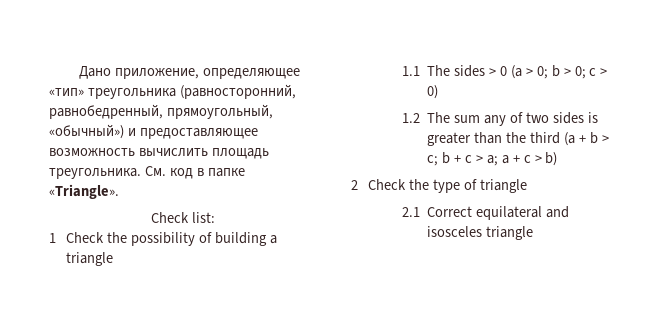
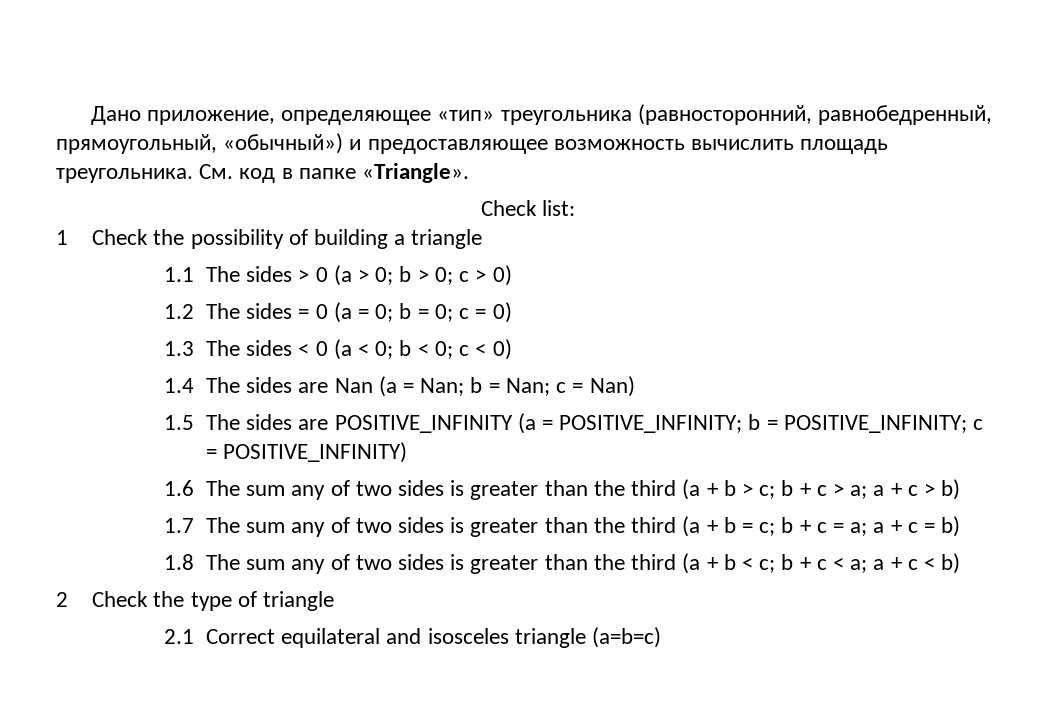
(451, 117) none -> [246,302,512,323] [164,339,512,360] [164,376,635,397] [164,413,984,434] [205,442,408,463] [164,480,240,496] sides = 0 (a = 0; b = 0; c = 0) // 1.3 The sides < 0 (a < 0; b < 0; c < 0) // 1.4 The sides are Nan (a = Nan; b = Nan; c = Nan) // 1.5 The sides are POSITIVE_INFINITY (a = POSITIVE_INFINITY; b = POSITIVE_INFINITY; c = POSITIVE_INFINITY) // 1.6 The
(558, 159) none -> [164,516,961,537] [164,553,961,574] // 1.7 The sum any of two sides is greater than the third (a + b = c; b + c = a; a + c = b) // 1.8 The sum any of two sides is greater than the third (a + b < c; b + c < a; a + c < b)
(534, 233) none -> [592,627,662,648] (a=b=c)

